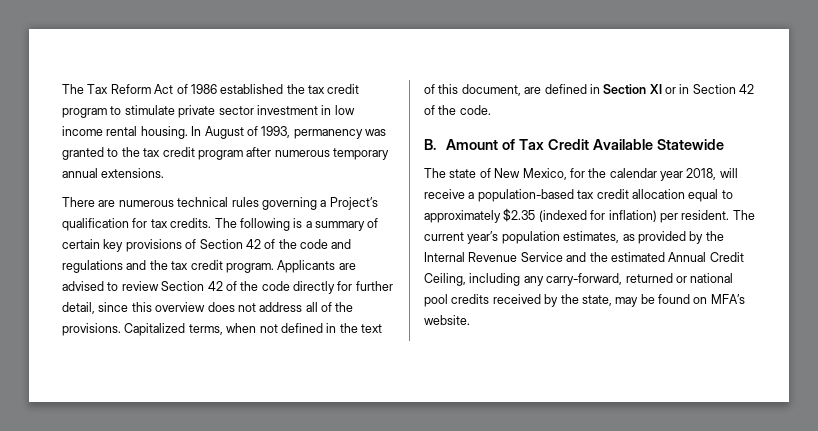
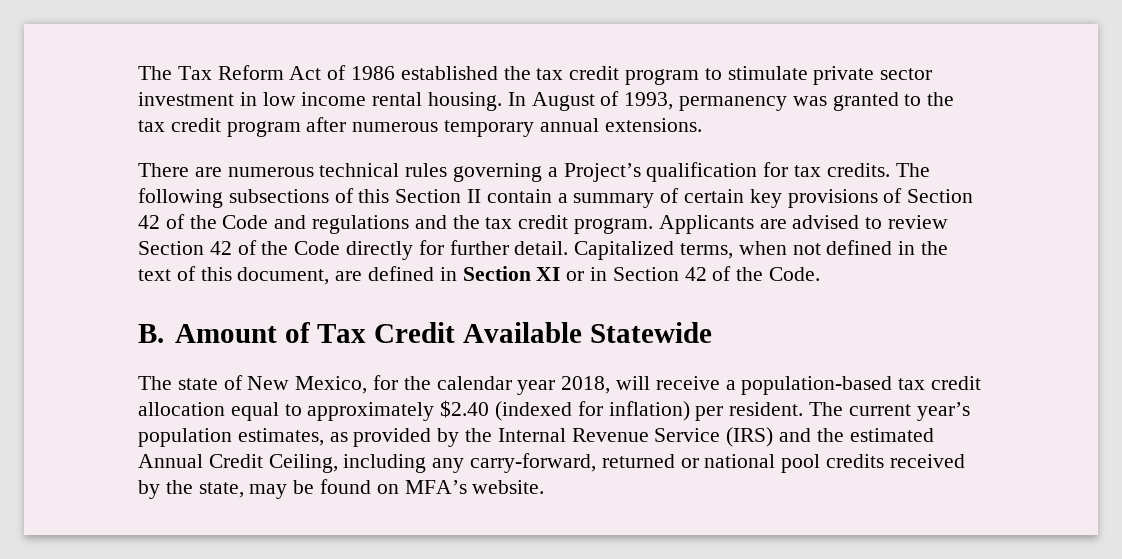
[293,218,303,228] is -> [228,188,552,203] subsections of this Section II contain
[300,239,328,249] code -> [222,215,269,229] Code
[261,281,290,291] code -> [294,241,341,255] Code
[62,302,354,314] [62,323,121,336] detail, since this overview does not address all of the provisions. -> [514,241,569,255] detail.
[459,105,491,115] code. -> [769,267,821,281] Code.
[503,208,536,222] $2.35 -> [440,400,490,418] $2.40
(563, 257) none -> [726,427,774,447] (IRS)

